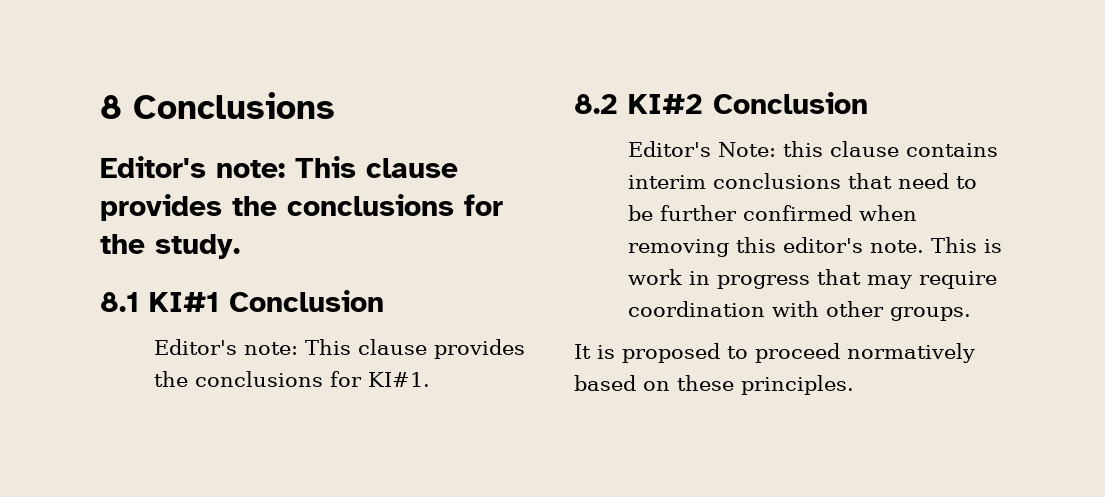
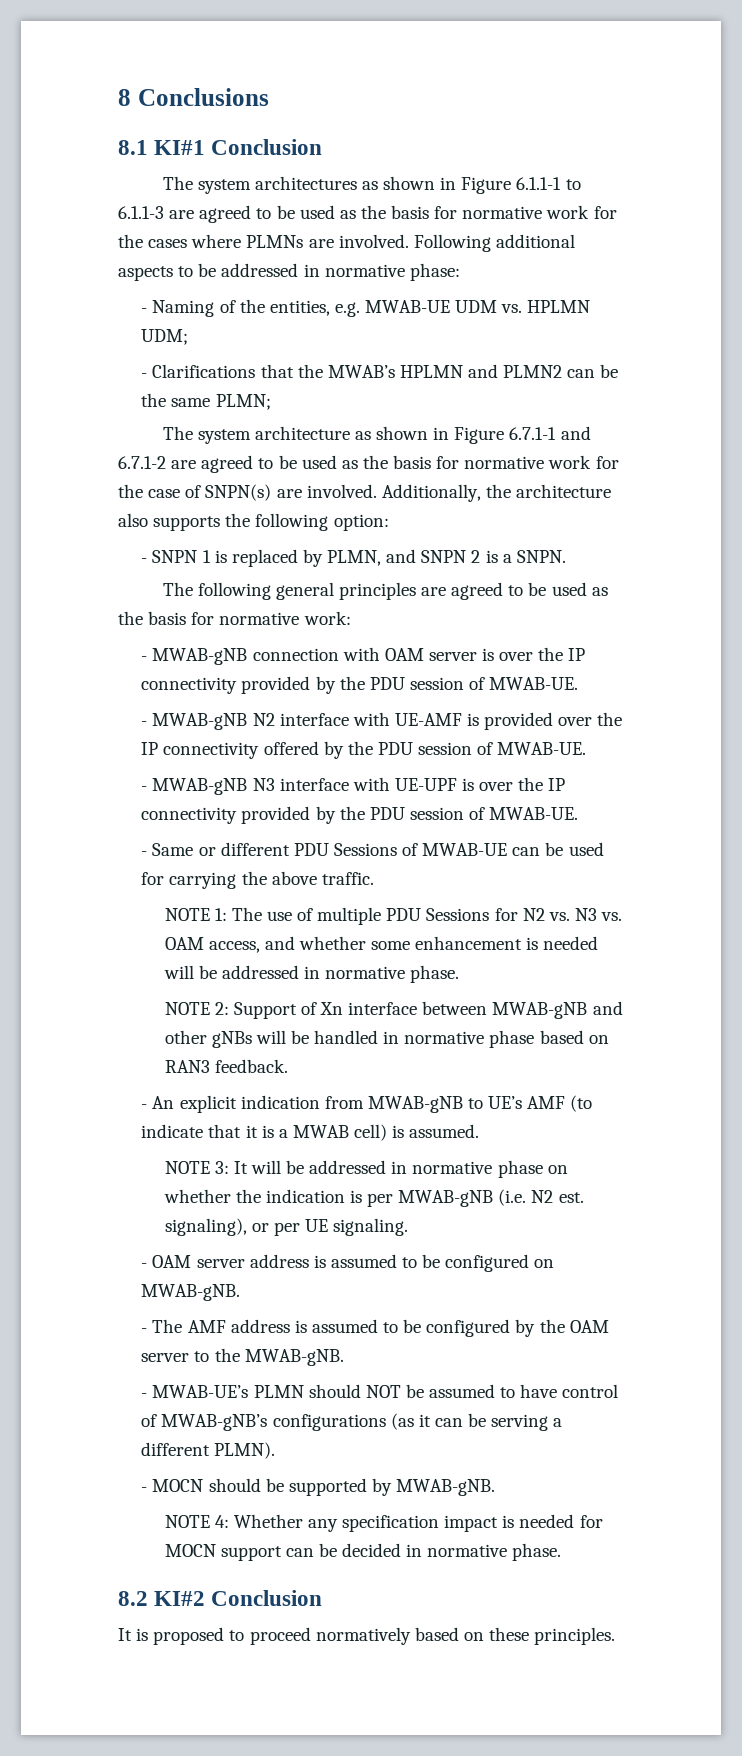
[100,156,458,178] [100,194,503,221] [100,234,240,259] [100,290,384,312] [154,339,526,359] [154,371,431,387] [574,92,868,114] [628,141,999,157] [628,173,978,189] [628,205,918,221] [628,237,1003,257] [628,269,998,289] [628,301,972,321] Editor's note: This clause provides the conclusions for the study. // 8.1 KI#1 Conclusion // Editor's note: This clause provides the conclusions for KI#1. // 8.2 KI#2 Conclusion // Editor's Note: this clause contains interim conclusions that need to be further confirmed when removing this editor's note. This is work in progress that may require coordination with other groups. -> [118,139,323,155] [162,176,581,194] [118,205,617,223] [118,234,575,252] [118,263,460,281] [141,299,591,317] [141,329,189,345] [141,364,619,378] [141,393,271,410] [162,426,591,444] [118,455,619,473] [118,484,612,502] [118,513,389,531] [141,549,566,567] [162,582,608,600] [118,611,351,625] [141,647,586,665] [141,676,579,694] [141,712,623,730] [141,741,587,759] [141,777,566,795] [141,806,579,824] [141,842,604,856] [141,871,374,889] [164,907,623,925] [164,936,599,953] [163,965,460,983] [164,1001,623,1019] [164,1030,609,1048] [164,1059,288,1073] [141,1095,593,1113] [141,1124,480,1141] [164,1160,568,1178] [163,1189,584,1207] [164,1218,409,1236] [141,1254,555,1272] [141,1284,241,1301] [141,1319,609,1337] [141,1348,344,1366] [141,1384,619,1398] [141,1413,563,1431] [141,1442,276,1459] [141,1478,496,1496] [164,1514,603,1532] [164,1543,562,1561] [118,1590,323,1606] 8.1 KI#1 Conclusion // The system architectures as shown in Figure 6.1.1-1 to 6.1.1-3 are agreed to be used as the basis for normative work for the cases where PLMNs are involved. Following additional aspects to be addressed in normative phase: // - Naming of the entities, e.g. MWAB-UE UDM vs. HPLMN UDM; // - Clarifications that the MWAB’s HPLMN and PLMN2 can be the same PLMN; // The system architecture as shown in Figure 6.7.1-1 and 6.7.1-2 are agreed to be used as the basis for normative work for the case of SNPN(s) are involved. Additionally, the architecture also supports the following option: // - SNPN 1 is replaced by PLMN, and SNPN 2 is a SNPN. // The following general principles are agreed to be used as the basis for normative work: // - MWAB-gNB connection with OAM server is over the IP connectivity provided by the PDU session of MWAB-UE. // - MWAB-gNB N2 interface with UE-AMF is provided over the IP connectivity offered by the PDU session of MWAB-UE. // - MWAB-gNB N3 interface with UE-UPF is over the IP connectivity provided by the PDU session of MWAB-UE. // - Same or different PDU Sessions of MWAB-UE can be used for carrying the above traffic. // NOTE 1: The use of multiple PDU Sessions for N2 vs. N3 vs. OAM access, and whether some enhancement is needed will be addressed in normative phase. // NOTE 2: Support of Xn interface between MWAB-gNB and other gNBs will be handled in normative phase based on RAN3 feedback. // - An explicit indication from MWAB-gNB to UE’s AMF (to indicate that it is a MWAB cell) is assumed. // NOTE 3: It will be addressed in normative phase on whether the indication is per MWAB-gNB (i.e. N2 est. signaling), or per UE signaling. // - OAM server address is assumed to be configured on MWAB-gNB. // - The AMF address is assumed to be configured by the OAM server to the MWAB-gNB. // - MWAB-UE’s PLMN should NOT be assumed to have control of MWAB-gNB’s configurations (as it can be serving a different PLMN). // - MOCN should be supported by MWAB-gNB. // NOTE 4: Whether any specification impact is needed for MOCN support can be decided in normative phase. // 8.2 KI#2 Conclusion

